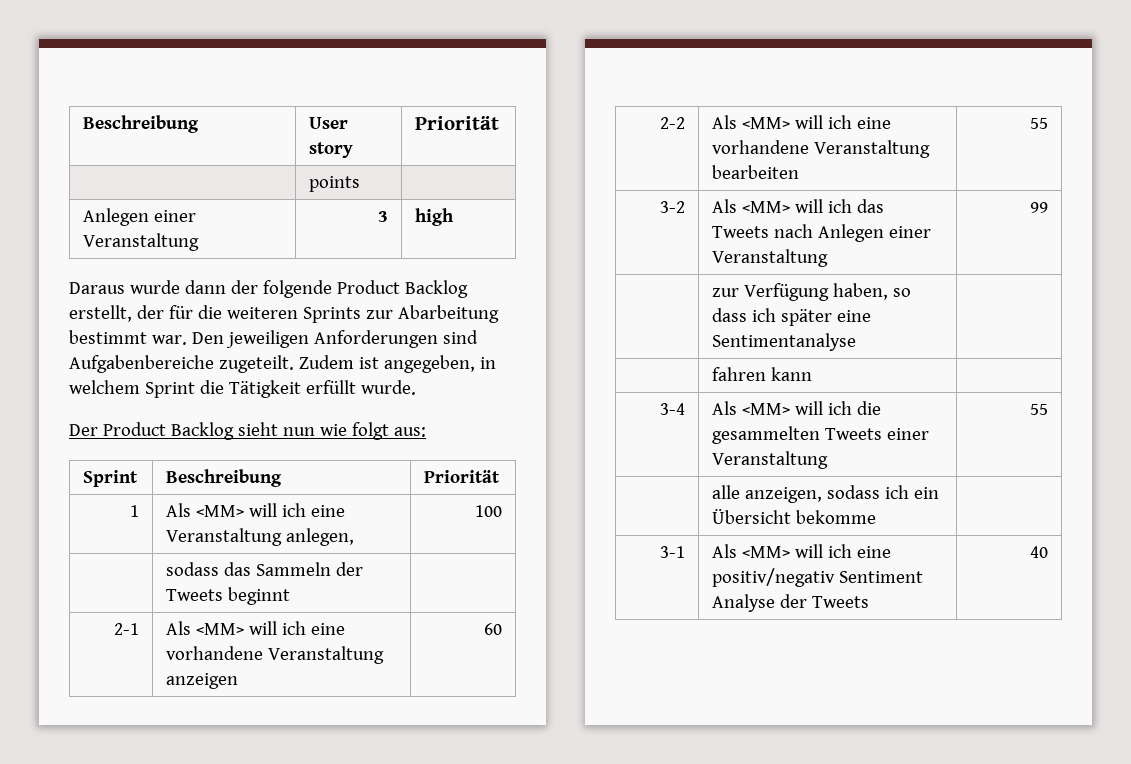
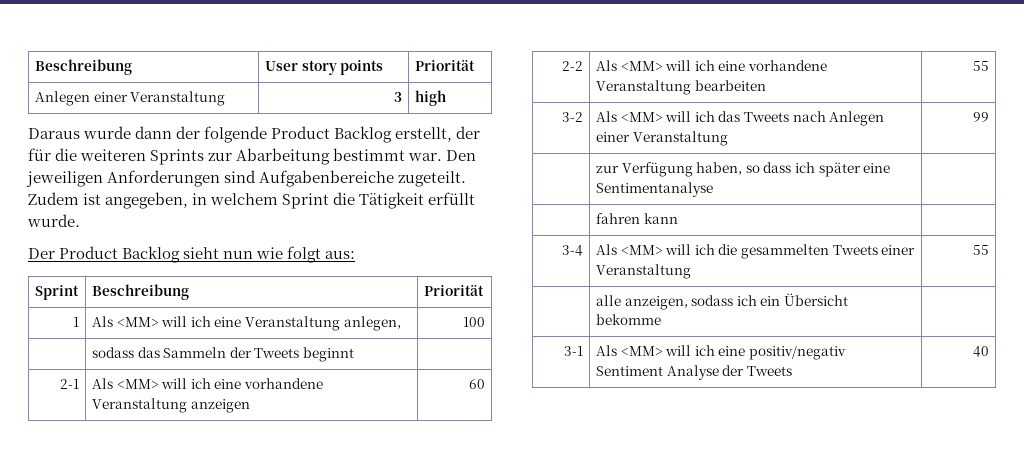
[415,116,500,130] [309,176,361,192] | Priorität // | points | -> [340,60,384,75] [414,60,475,71] points | Priorität

